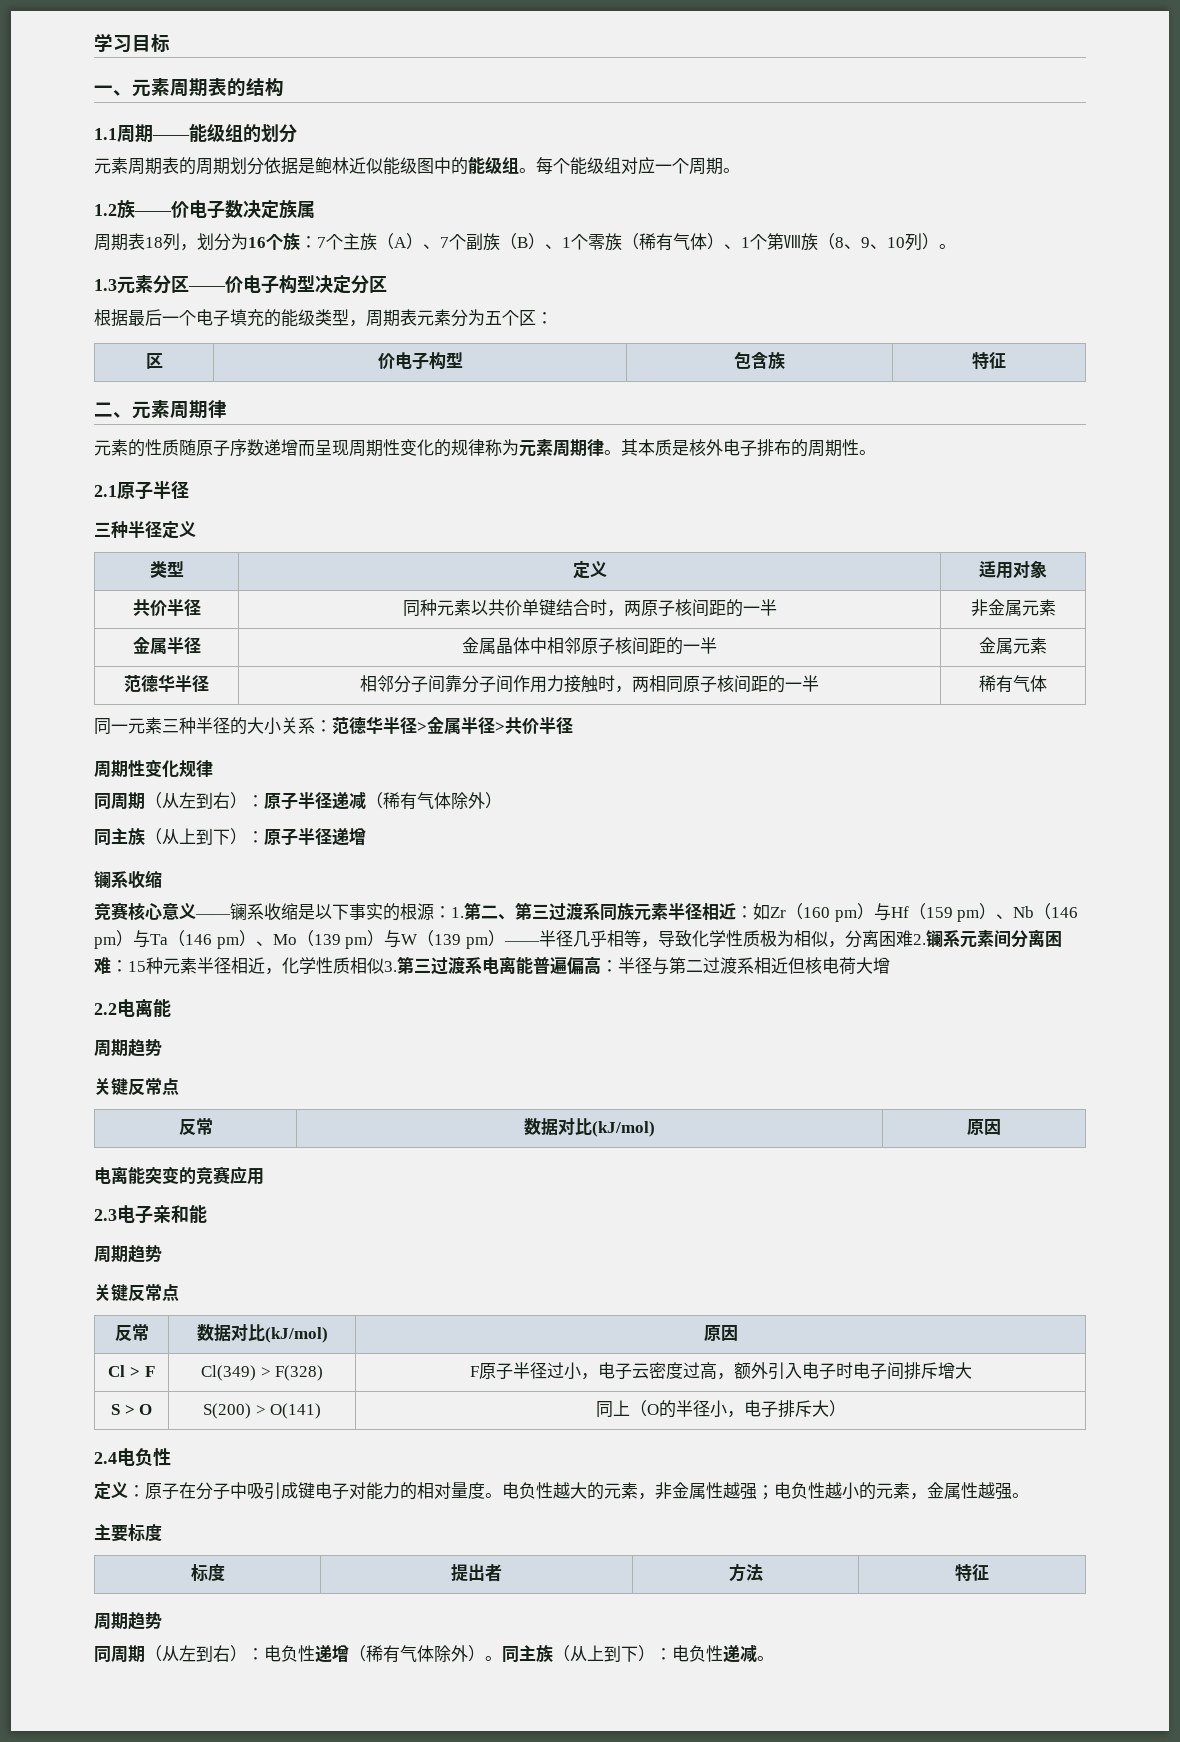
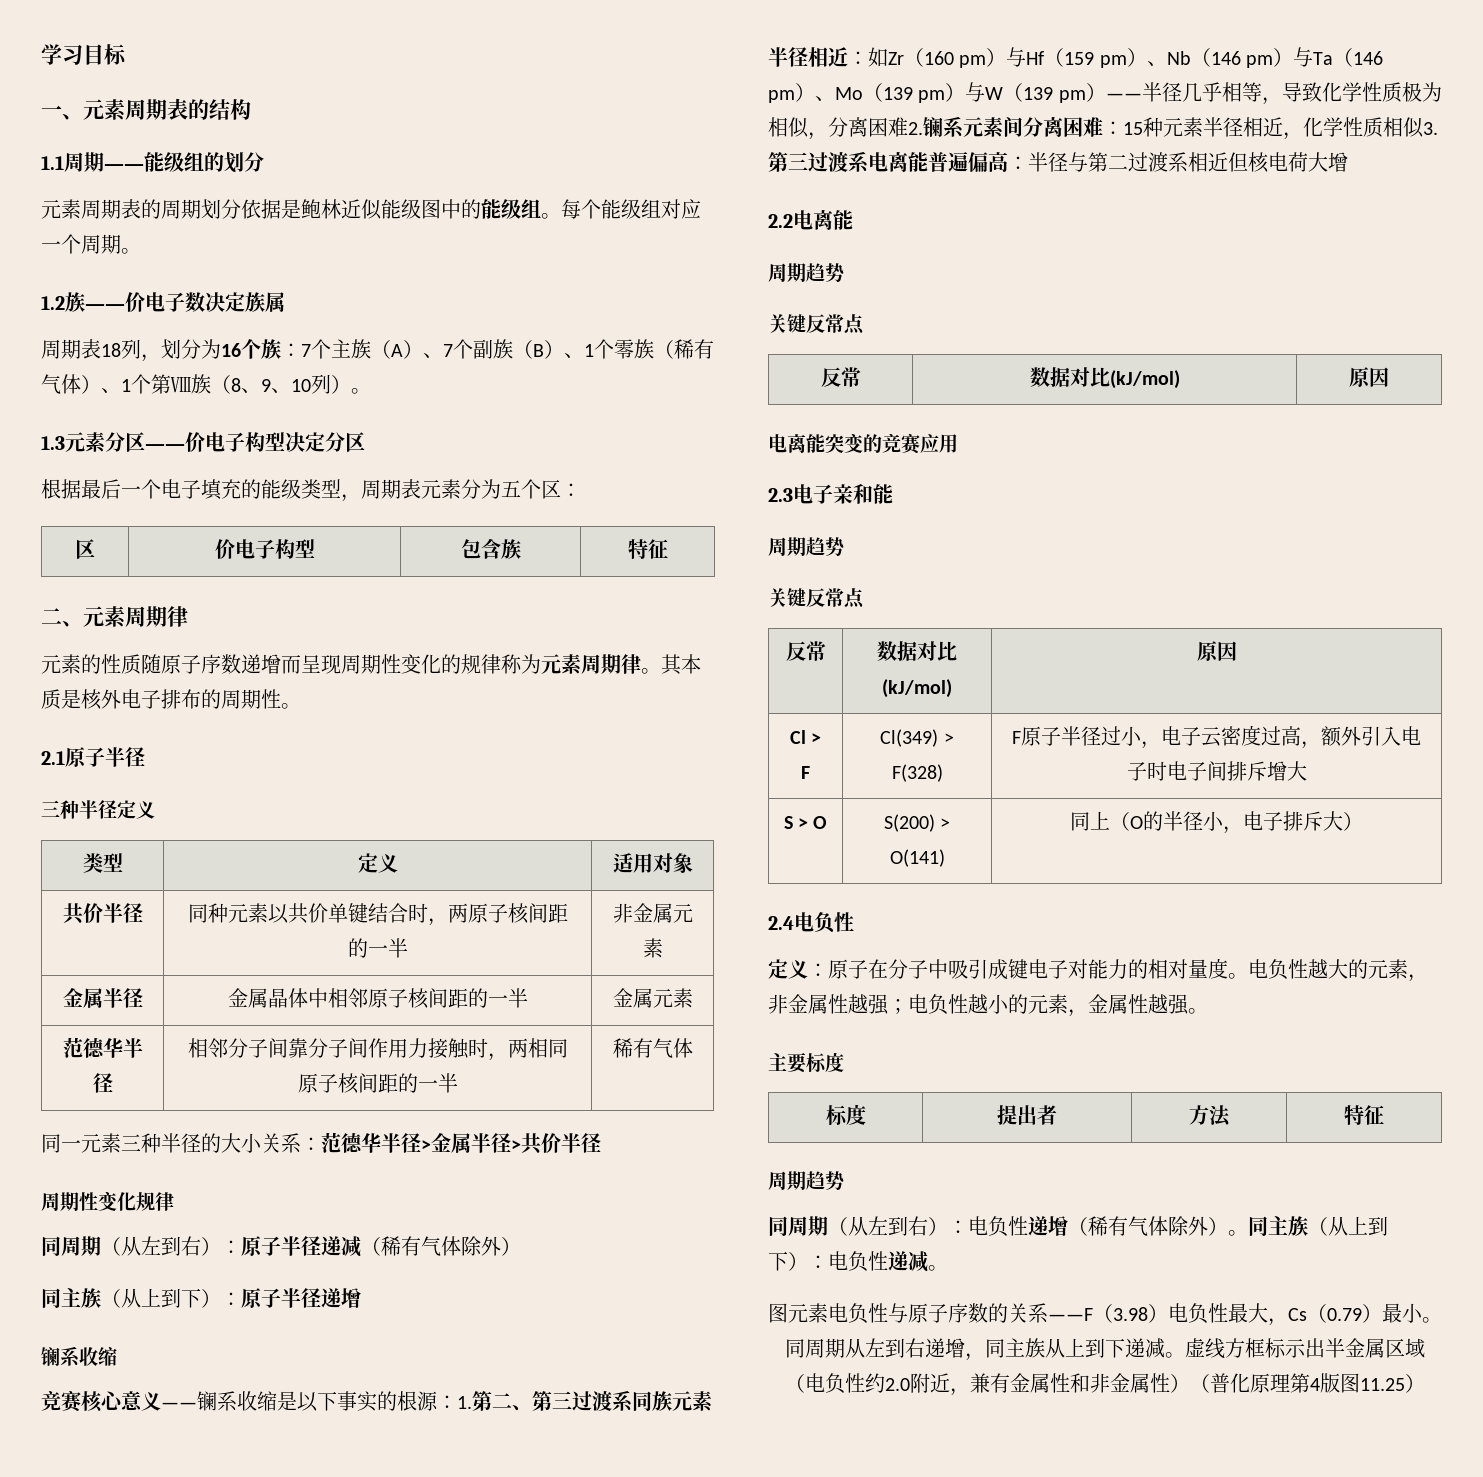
(774, 1658) none -> [768,1303,1442,1326] [785,1338,1425,1361] [785,1373,1425,1396] // 图元素电负性与原子序数的关系——F（3.98）电负性最大，Cs（0.79）最小。同周期从左到右递增，同主族从上到下递减。虚线方框标示出半金属区域（电负性约2.0附近，兼有金属性和非金属性）（普化原理第4版图11.25）

